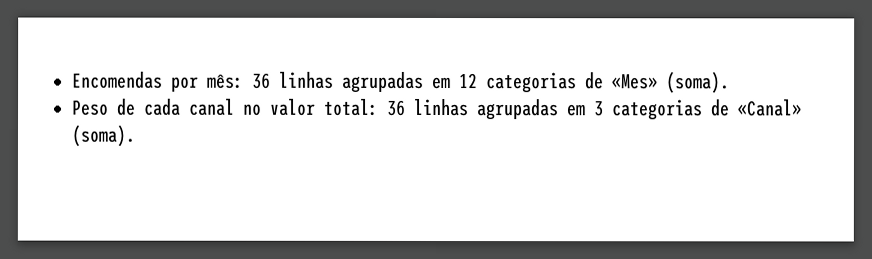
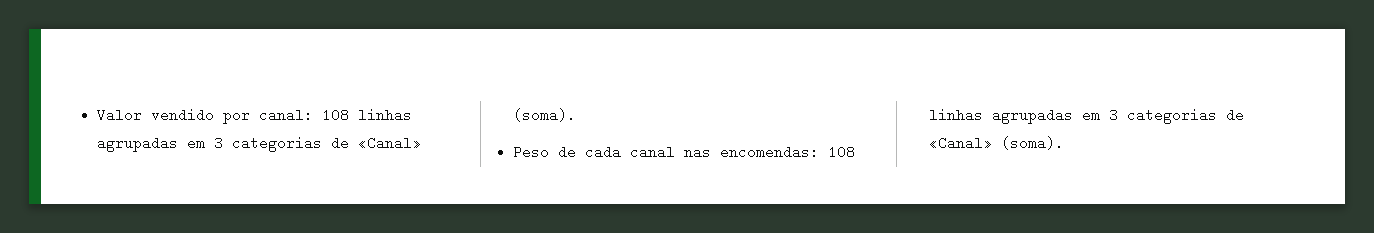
[72,71,730,94] [72,98,802,121] [71,124,136,147] Encomendas por mês: 36 linhas agrupadas em 12 categorias de «Mes» (soma). // Peso de cada canal no valor total: 36 linhas agrupadas em 3 categorias de «Canal» (soma). -> [97,108,413,124] [97,136,422,152] [513,108,577,122] [513,145,856,159] [929,108,1245,124] [929,136,1065,150] Valor vendido por canal: 108 linhas agrupadas em 3 categorias de «Canal» (soma). // Peso de cada canal nas encomendas: 108 linhas agrupadas em 3 categorias de «Canal» (soma).

